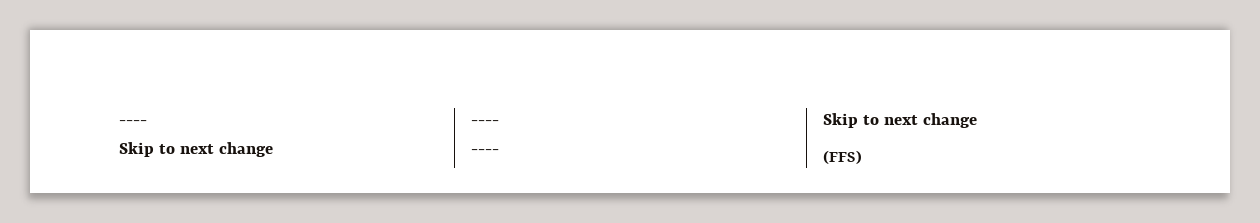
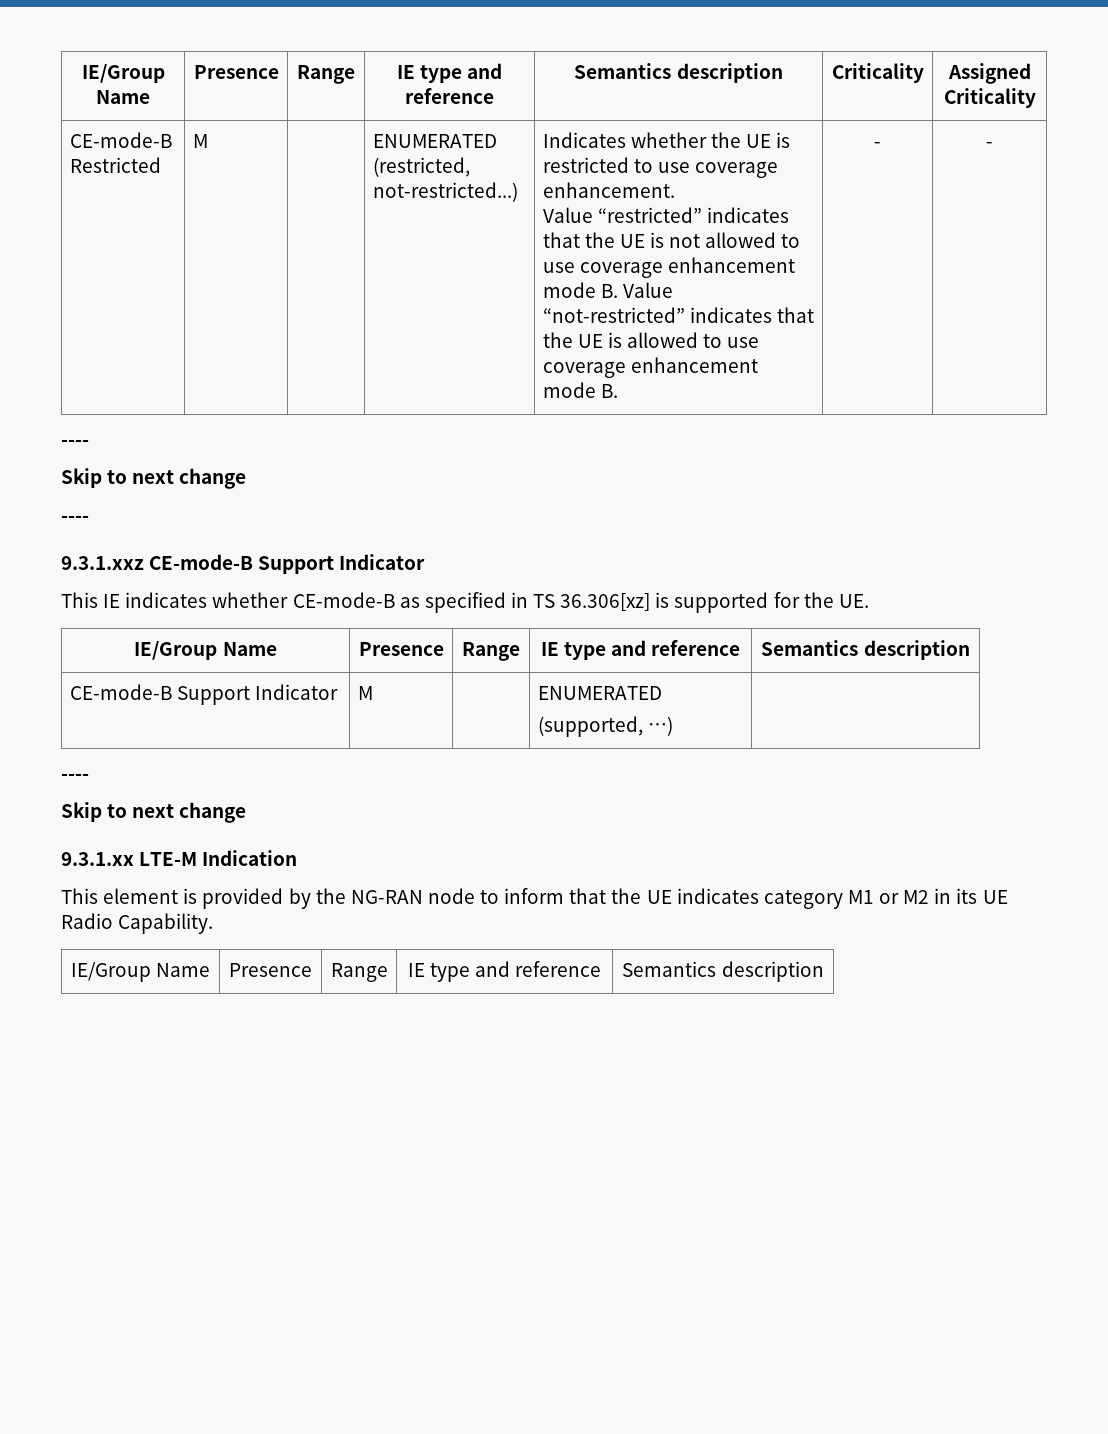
(119, 122) none -> [81,64,165,83] [96,90,150,104] [193,65,279,79] [297,65,355,84] [396,63,503,83] [405,88,494,104] [574,63,783,83] [831,63,924,83] [947,63,1031,84] [943,88,1036,108] [69,132,172,148] [69,157,161,173] [192,134,208,148] [372,134,497,148] [372,157,470,177] [372,182,518,202] [542,132,791,148] [542,157,779,178] [542,182,675,198] [542,207,789,223] [542,232,801,248] [542,257,795,278] [542,282,673,298] [542,307,814,323] [542,332,760,348] [542,357,758,378] [542,382,618,398] [874,142,881,148] [986,142,993,148] IE/Group Name | Presence | Range | IE type and reference | Semantics description | Criticality | Assigned Criticality // CE-mode-B Restricted | M | | ENUMERATED (restricted, not-restricted...) | Indicates whether the UE is restricted to use coverage enhancement. // Value “restricted” indicates that the UE is not allowed to use coverage enhancement mode B. Value “not-restricted” indicates that the UE is allowed to use coverage enhancement mode B. | - | - //
[471,149,499,154] [823,113,977,128] [823,150,862,165] // ---- // Skip to next change // (FFS) -> [61,554,426,574] [61,592,869,613] [134,641,277,660] [358,642,444,656] [462,642,520,661] [540,640,741,660] [761,640,970,660] [69,684,338,705] [357,686,373,700] [537,686,662,700] [537,716,673,737] [61,774,89,780] [61,802,247,823] [61,850,298,866] [61,888,1008,909] [61,913,214,934] [70,962,211,982] [229,963,312,977] [330,963,388,982] [407,961,602,982] [622,961,824,982] // 9.3.1.xxz CE-mode-B Support Indicator // This IE indicates whether CE-mode-B as specified in TS 36.306[xz] is supported for the UE. // IE/Group Name | Presence | Range | IE type and reference | Semantics description // CE-mode-B Support Indicator | M | | ENUMERATED // (supported, …) | // ---- // Skip to next change // 9.3.1.xx LTE-M Indication // This element is provided by the NG-RAN node to inform that the UE indicates category M1 or M2 in its UE Radio Capability. // IE/Group Name | Presence | Range | IE type and reference | Semantics description

